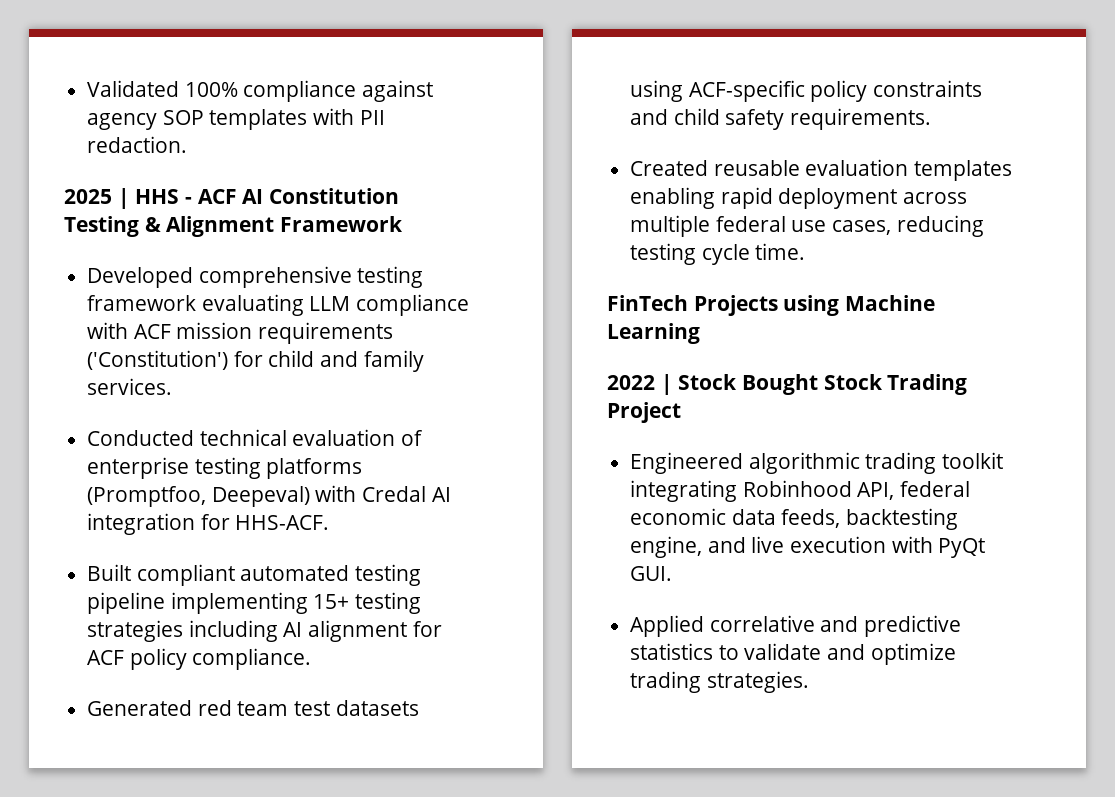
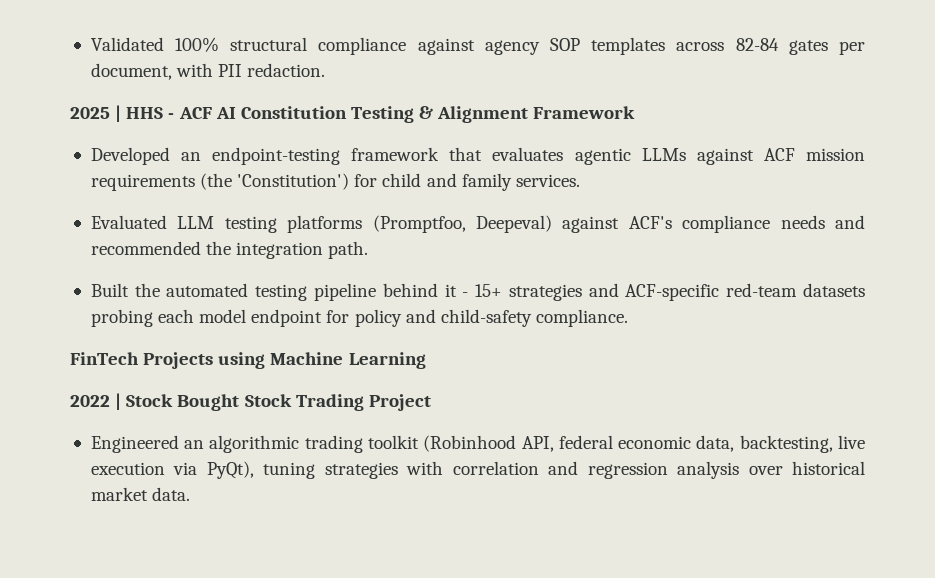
(238, 89) none -> [230,37,308,51] structural
(308, 119) none -> [676,38,866,55] [90,63,172,80] across 82-84 gates per document,
[198,266,424,288] [87,294,470,316] [87,322,129,339] comprehensive testing framework evaluating LLM compliance with -> [181,147,754,165] an endpoint-testing framework that evaluates agentic LLMs against
[87,350,229,370] ('Constitution') -> [200,173,350,190] (the 'Constitution')
[87,429,424,446] [87,457,363,479] [87,485,451,507] [87,513,330,535] Conducted technical evaluation of enterprise testing platforms (Promptfoo, Deepeval) with Credal AI integration for HHS-ACF. -> [90,215,865,233] [90,241,369,259] Evaluated LLM testing platforms (Promptfoo, Deepeval) against ACF's compliance needs and recommended the integration path.
[136,564,235,586] compliant -> [134,283,160,297] the
[170,592,422,614] [87,620,442,642] [87,648,312,670] [87,700,419,716] [630,80,983,102] [630,108,932,130] [630,159,1013,181] [630,187,968,209] [630,215,984,237] [630,243,806,265] implementing 15+ testing strategies including AI alignment for ACF policy compliance. // Generated red team test datasets using ACF-specific policy constraints and child safety requirements. // Created reusable evaluation templates enabling rapid deployment across multiple federal use cases, reducing testing cycle time. -> [382,283,866,301] [90,309,628,327] behind it - 15+ strategies and ACF-specific red-team datasets probing each model endpoint for policy and child-safety compliance.
(744, 463) none -> [184,440,205,449] an
[630,480,852,502] integrating Robinhood -> [423,435,517,452] (Robinhood
[731,508,959,530] [630,536,986,558] [630,566,673,581] [630,615,962,637] [630,643,956,665] [630,671,809,693] data feeds, backtesting engine, and live execution with PyQt GUI. // Applied correlative and predictive statistics to validate and optimize trading strategies. -> [696,435,865,453] [90,461,866,479] [90,487,191,501] data, backtesting, live execution via PyQt), tuning strategies with correlation and regression analysis over historical market data.

